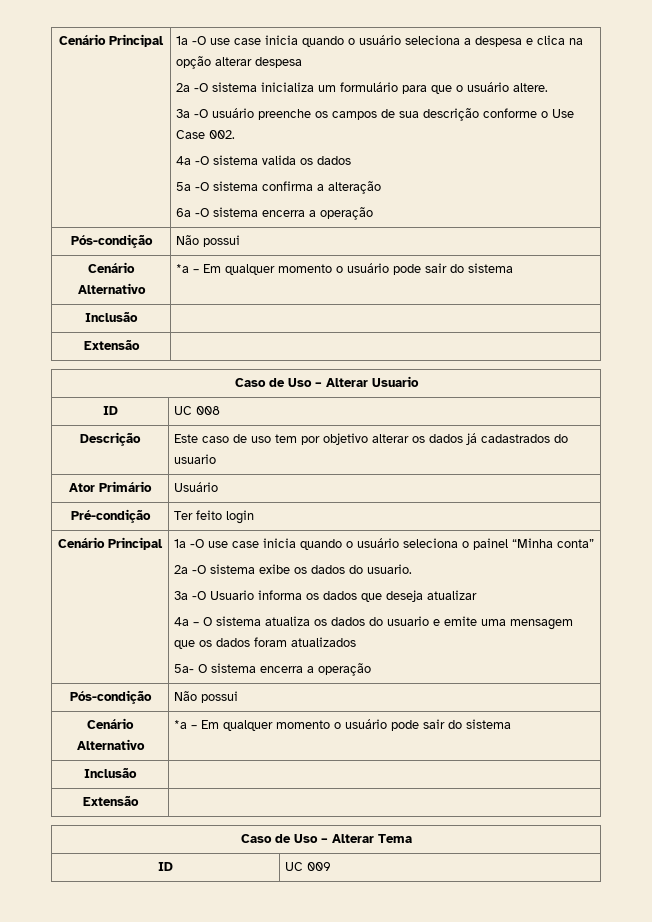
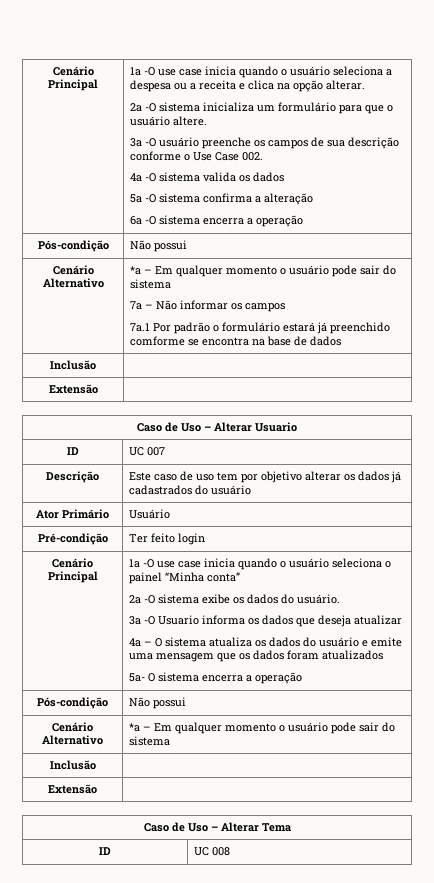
(522, 41) none -> [174,80,237,90] ou a receita
[214,57,302,68] alterar despesa -> [326,80,366,90] alterar.
(513, 268) none -> [130,300,286,312] [130,322,391,334] [130,336,342,346] // 7a – Não informar os campos // 7a.1 Por padrão o formulário estará já preenchido comforme se encontra na base de dados
[195,406,220,415] 008 -> [147,447,166,456] 007
[173,454,216,464] usuario -> [211,485,252,495] usuário
[366,564,412,574] usuario. -> [297,594,341,604] usuário.
[386,616,429,626] usuario -> [319,637,360,647] usuário
[306,862,331,871] 009 -> [212,847,231,856] 008

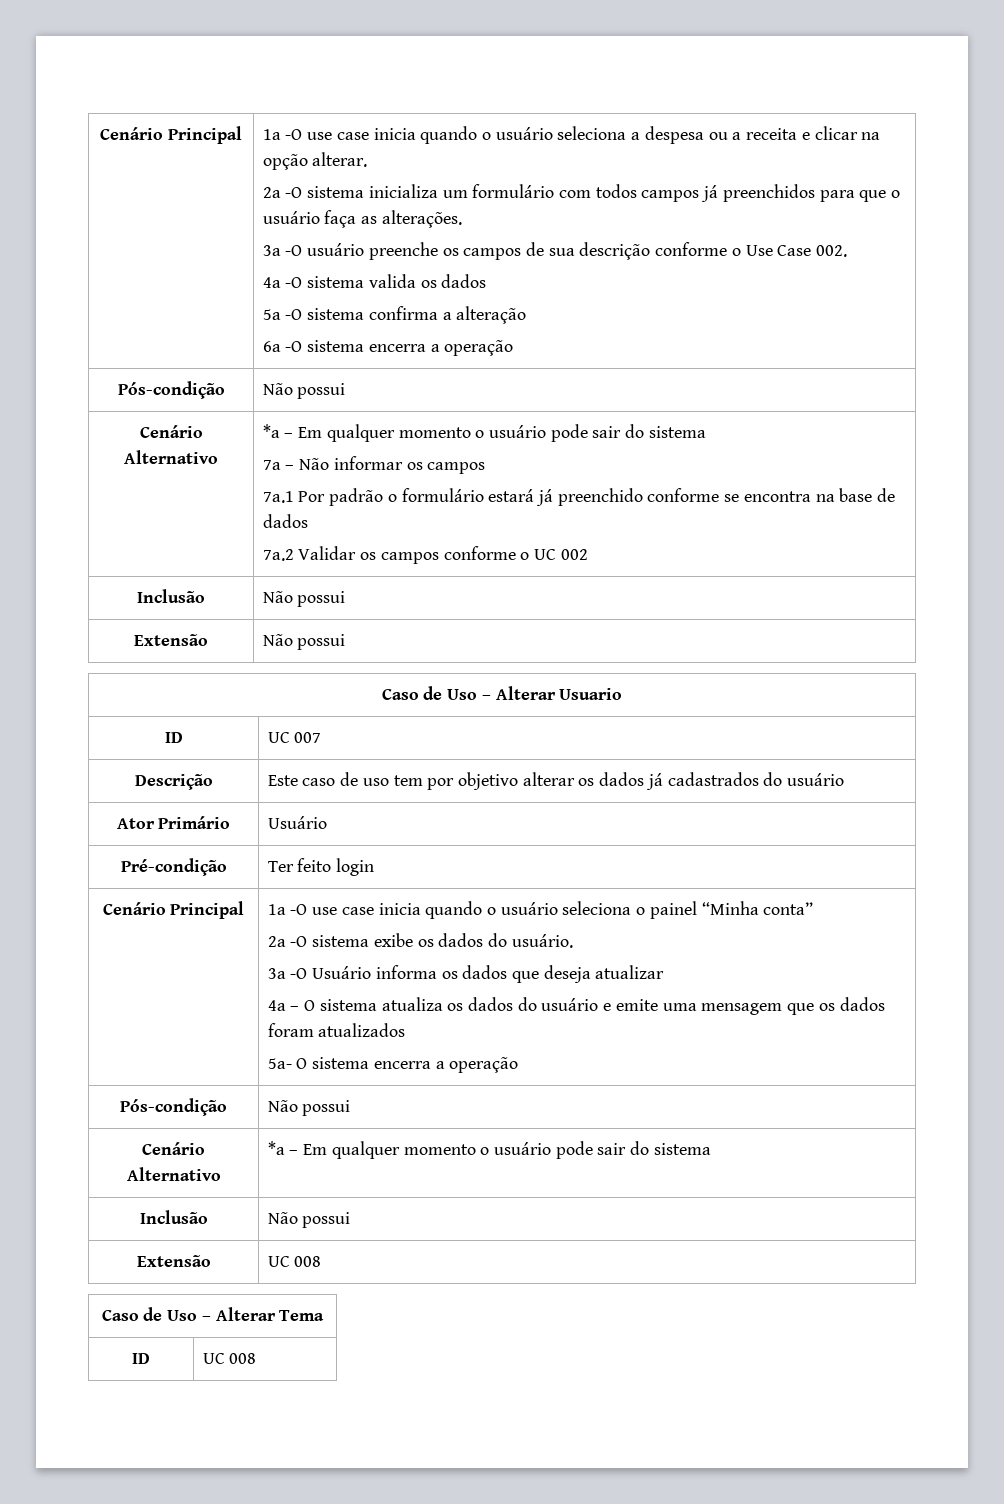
[248,80,275,90] clica -> [814,126,858,140] clicar
(337, 107) none -> [558,184,815,202] com todos campos já preenchidos
[173,116,208,126] altere. -> [324,210,462,228] faça as alterações.
[130,336,186,346] comforme -> [647,488,720,502] conforme
[50,360,96,370] [48,384,98,394] // Inclusão | // Extensão | -> [262,546,588,564] [137,589,205,603] [262,591,346,607] [134,634,208,646] [262,634,346,650] // 7a.2 Validar os campos conforme o UC 002 // Inclusão | Não possui // Extensão | Não possui
[158,615,200,625] Usuario -> [312,966,372,979] Usuário
[48,784,97,794] // Extensão | -> [267,1212,351,1228] [136,1255,211,1267] [267,1256,322,1267] Não possui // Extensão | UC 008

